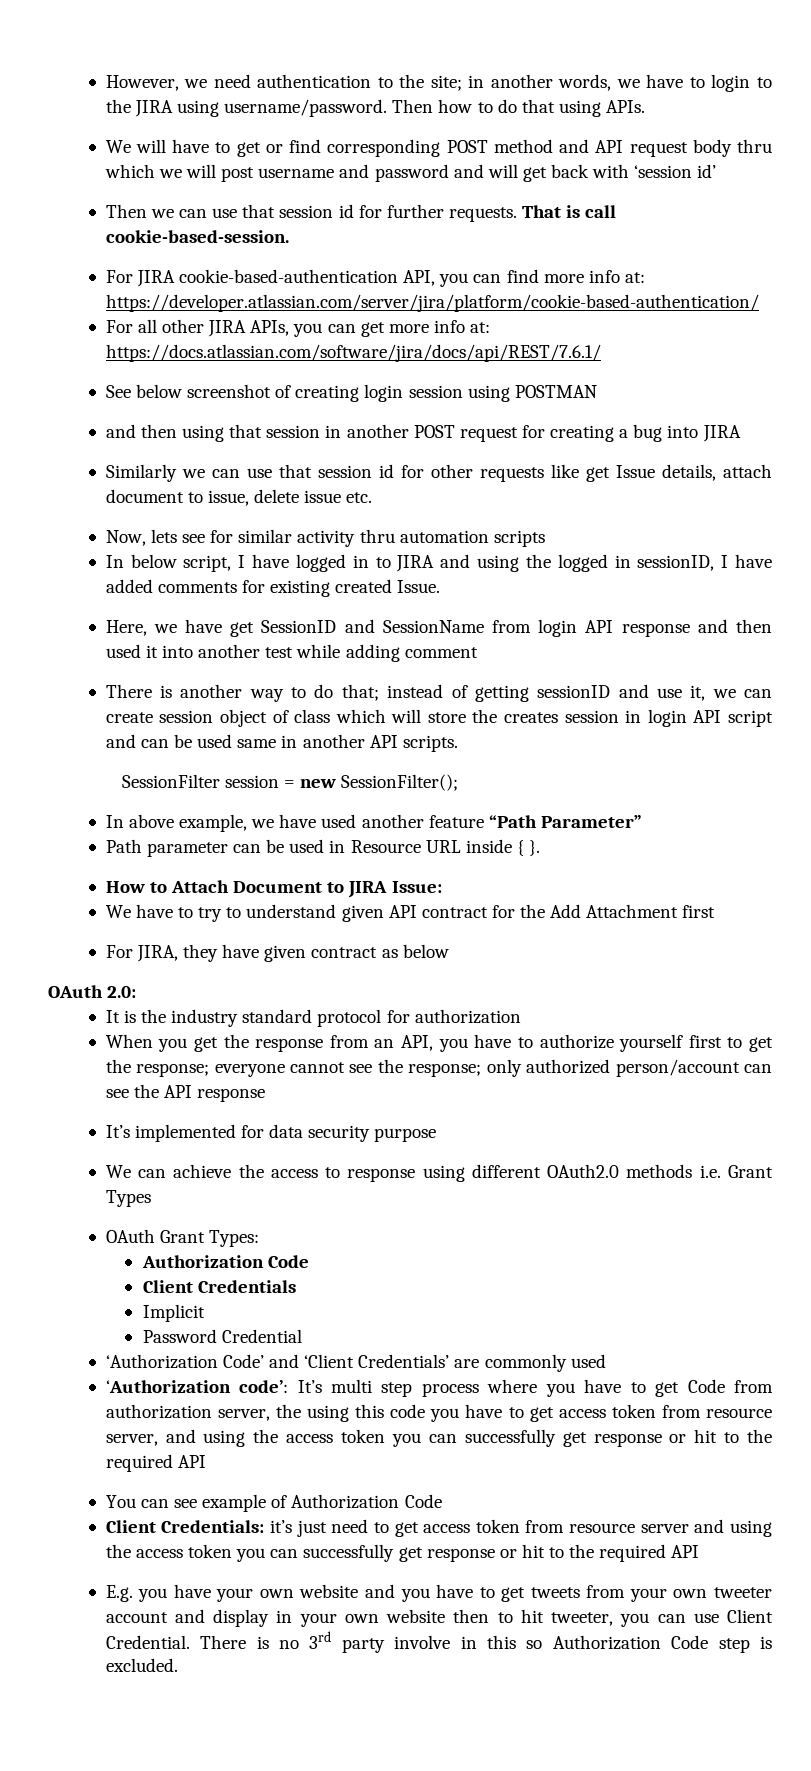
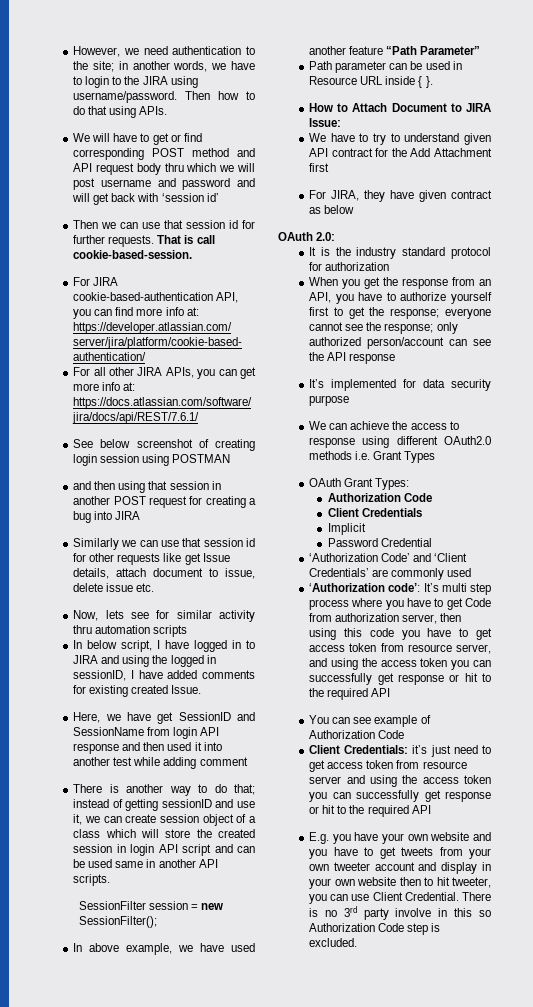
(289, 716) none -> [248,816,256,823] a
[504,712,559,723] creates -> [218,829,256,838] created
[275,1404,301,1418] the -> [440,613,462,622] then

